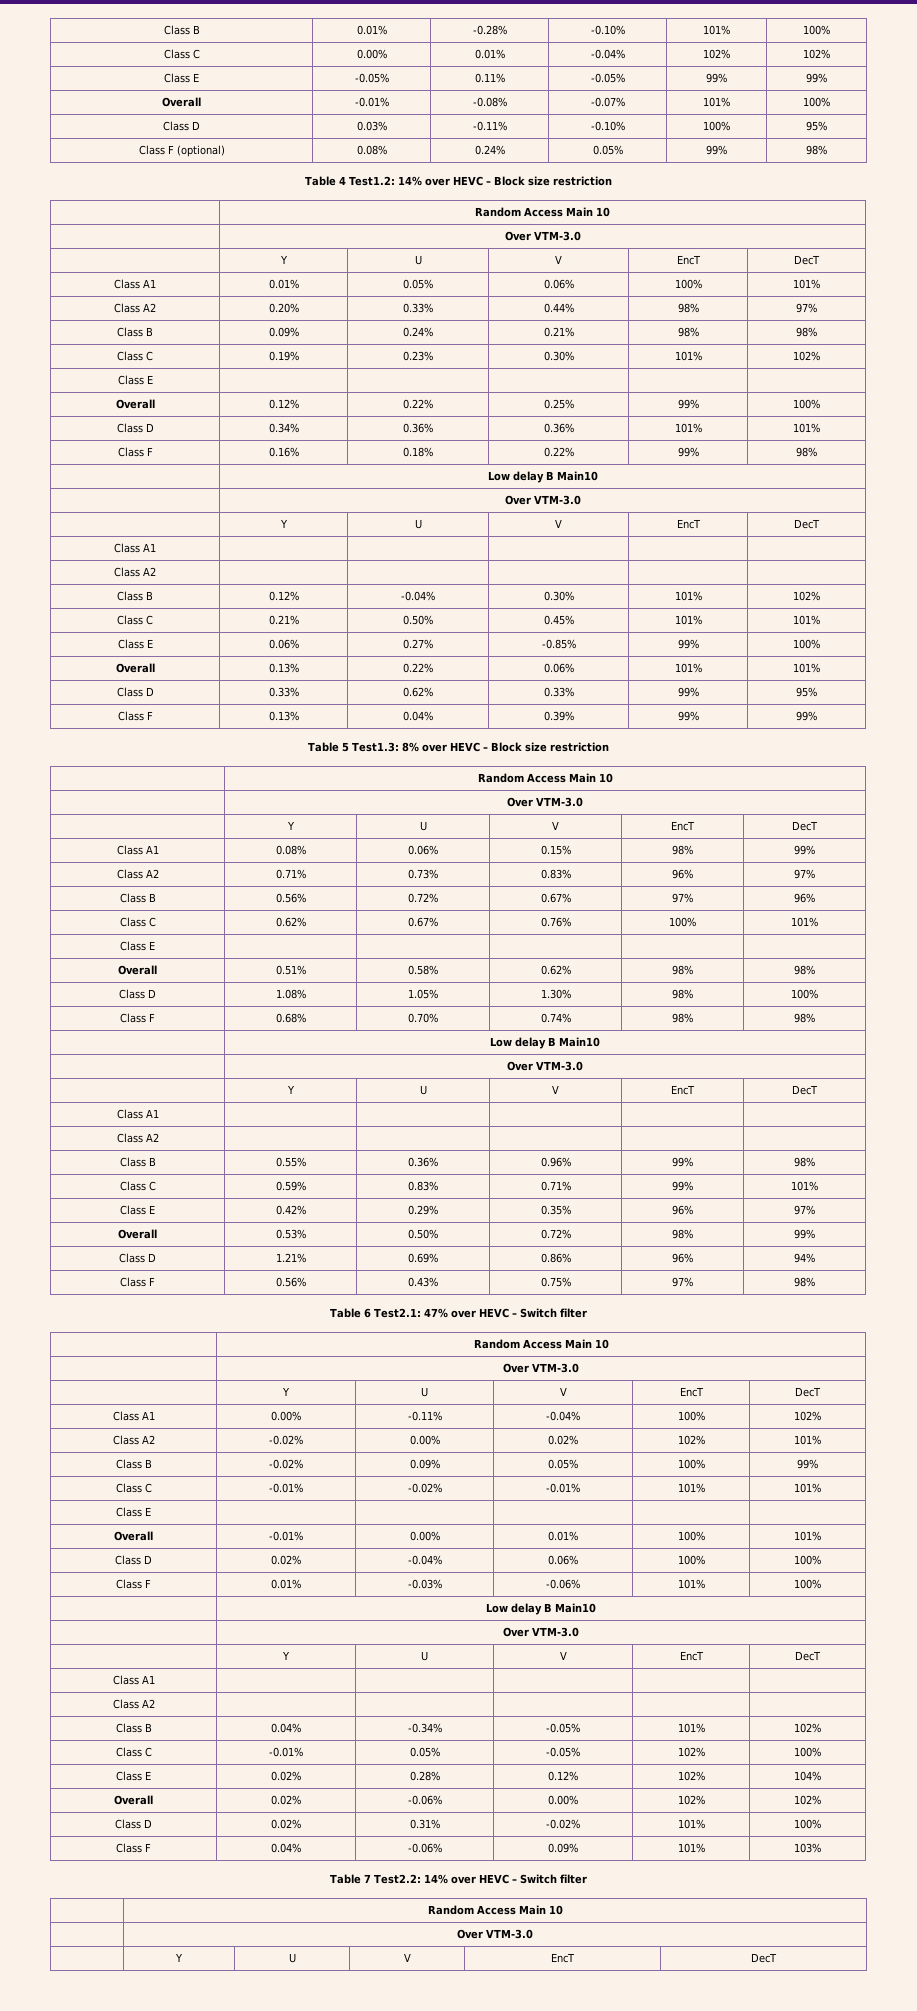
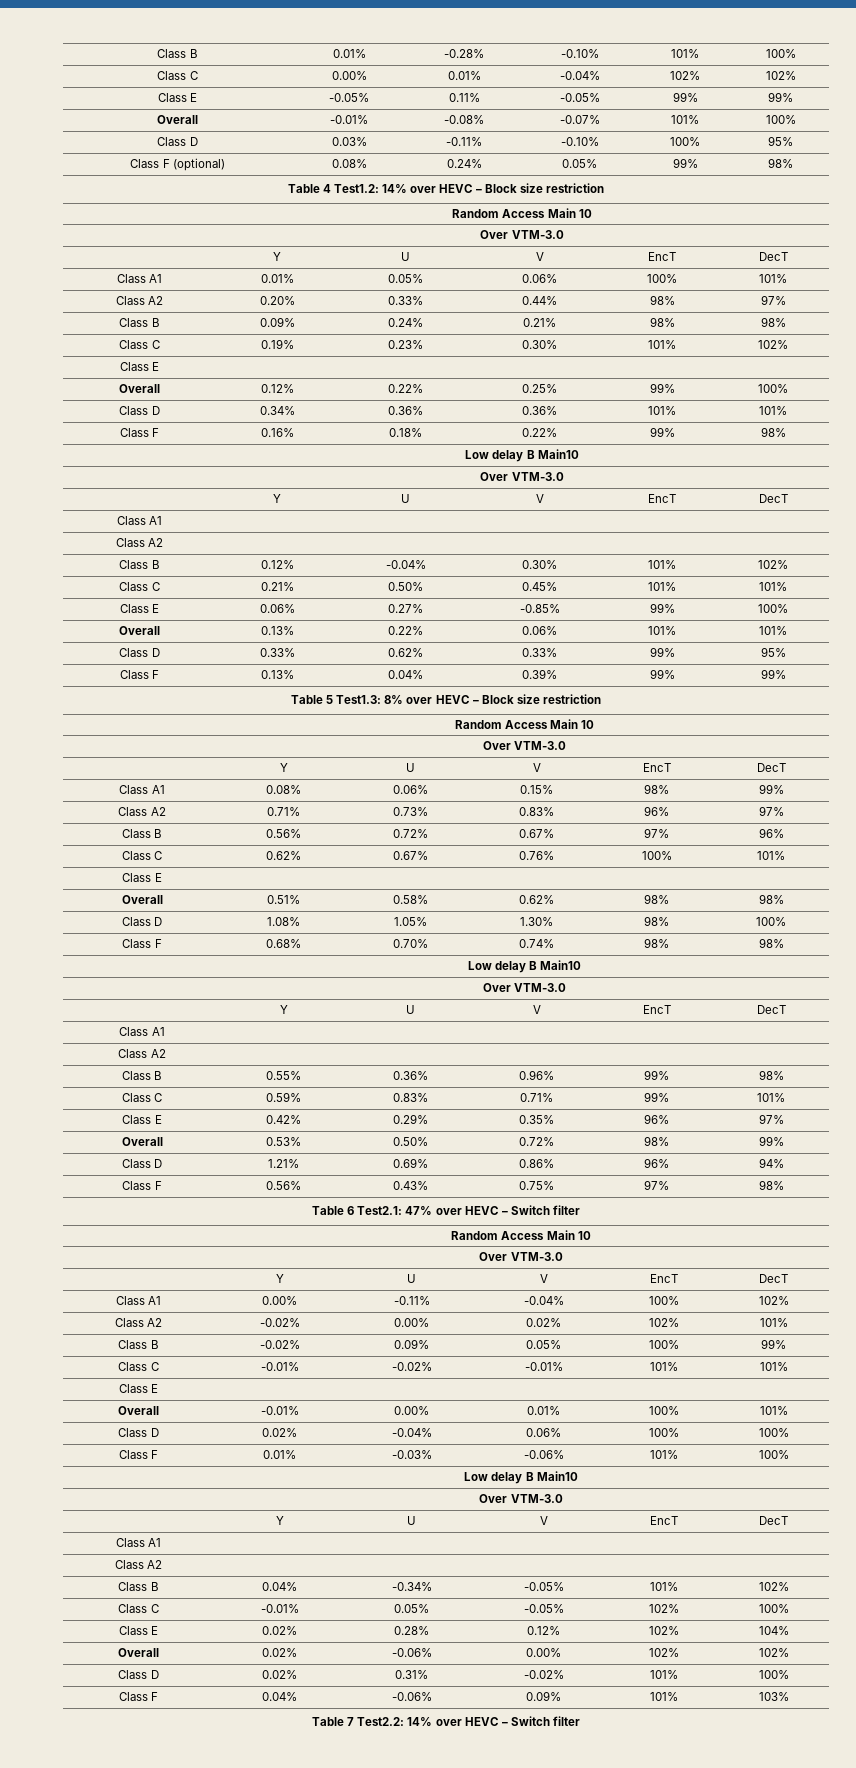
[427,1905,563,1915] [457,1929,533,1939] [175,1953,183,1962] [288,1953,296,1963] [403,1953,411,1962] [551,1953,575,1963] [750,1953,777,1963] // | Random Access Main 10 // | Over VTM-3.0 // | Y | U | V | EncT | DecT -> (580, 1721) none

